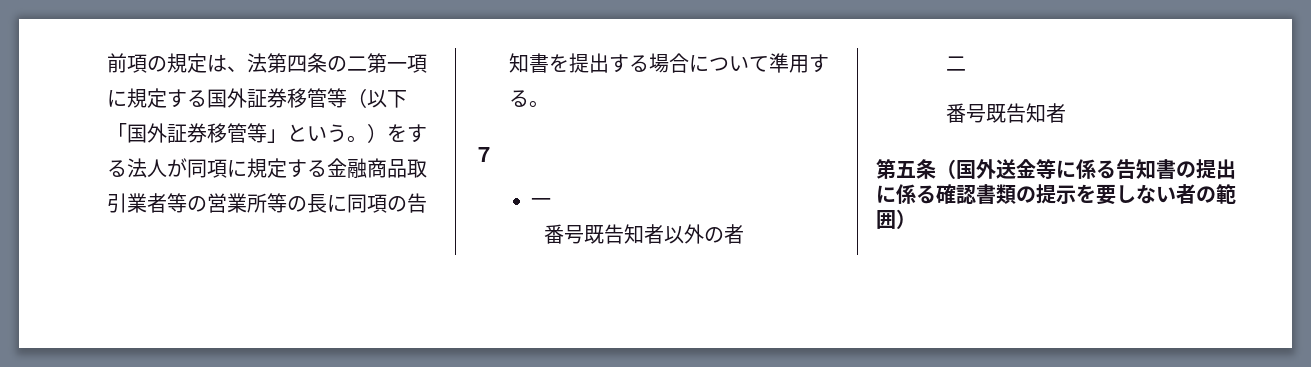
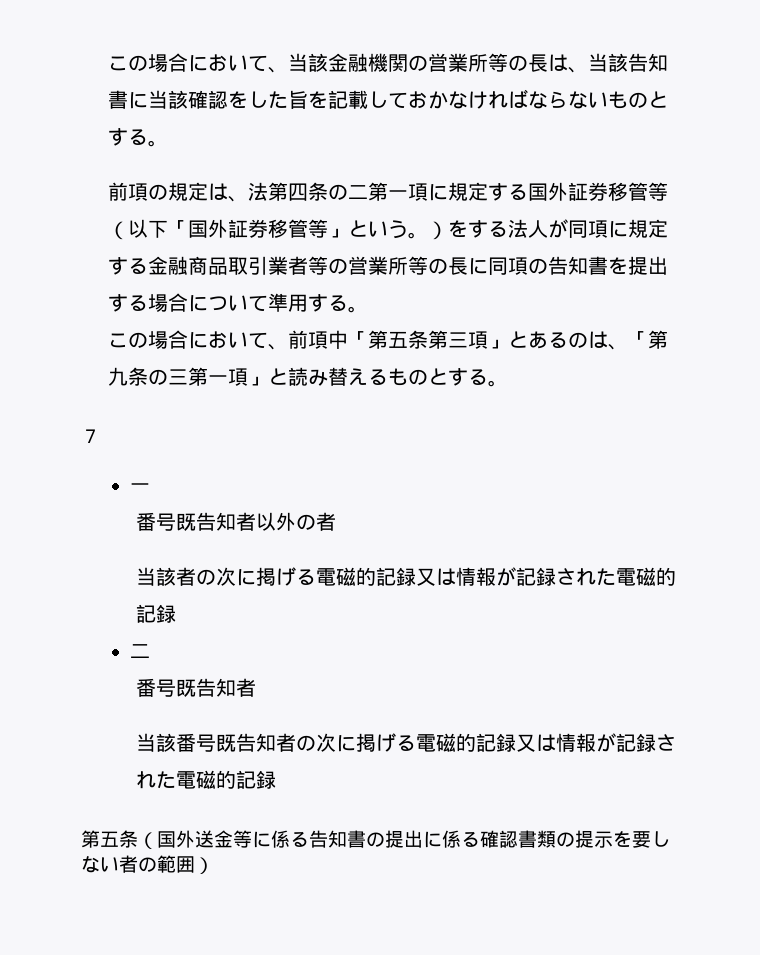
(106, 63) none -> [108,53,669,73] [108,89,669,109] [108,128,169,147] この場合において、当該金融機関の営業所等の長は、当該告知書に当該確認をした旨を記載しておかなければならないものとする。 //
(549, 104) none -> [108,330,669,350] [108,367,509,387] // この場合において、前項中「第五条第三項」とあるのは、「第九条の三第一項」と読み替えるものとする。
[945,56,966,71] [945,103,1066,123] 二 // 番号既告知者 -> [135,567,676,586] [135,604,176,623] [130,644,151,658] [135,678,256,697] [135,733,676,752] [135,770,276,789] 当該者の次に掲げる電磁的記録又は情報が記録された電磁的記録 // 二 // 番号既告知者 // 当該番号既告知者の次に掲げる電磁的記録又は情報が記録された電磁的記録

